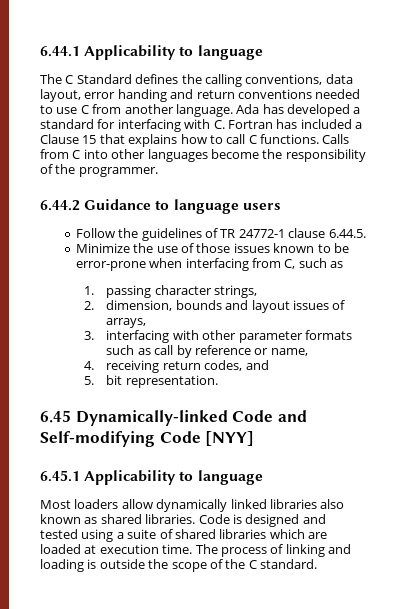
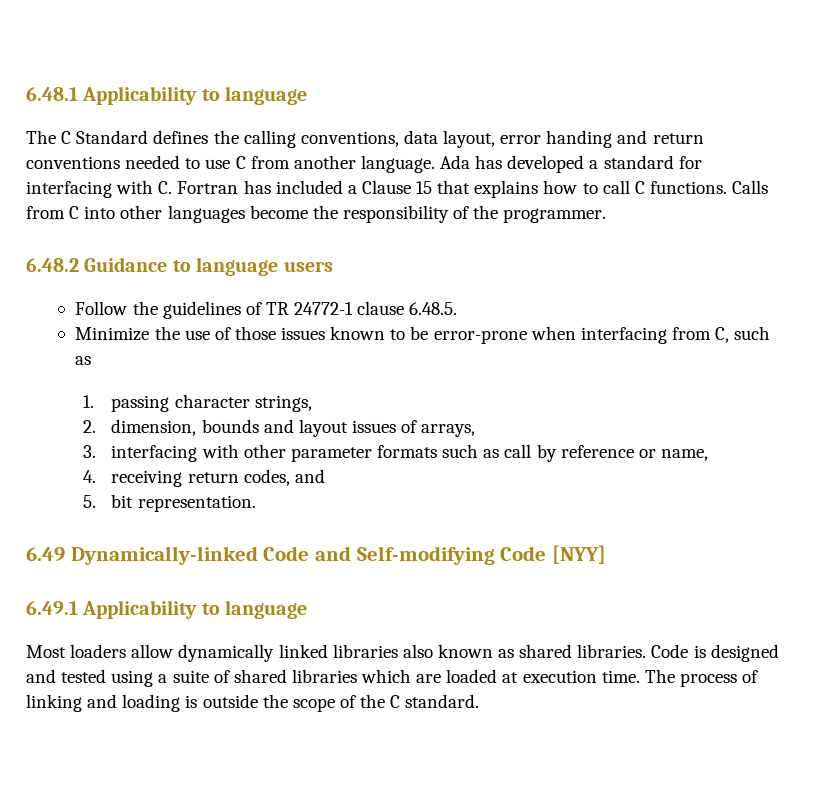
[40,46,80,57] 6.44.1 -> [26,87,78,101] 6.48.1
[40,200,80,211] 6.44.2 -> [26,258,79,272] 6.48.2
[328,229,366,238] 6.44.5. -> [409,302,458,315] 6.48.5.
[40,410,71,423] 6.45 -> [26,547,65,562] 6.49
[40,470,80,482] 6.45.1 -> [26,601,78,615] 6.49.1

